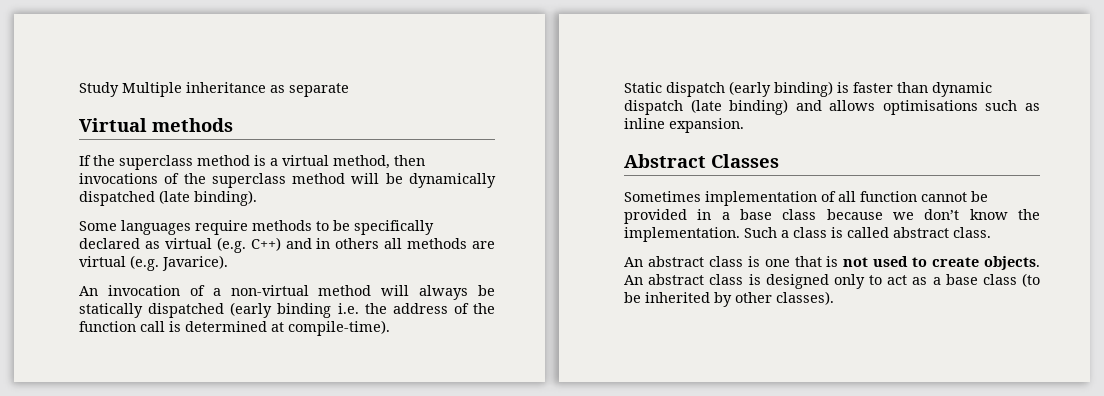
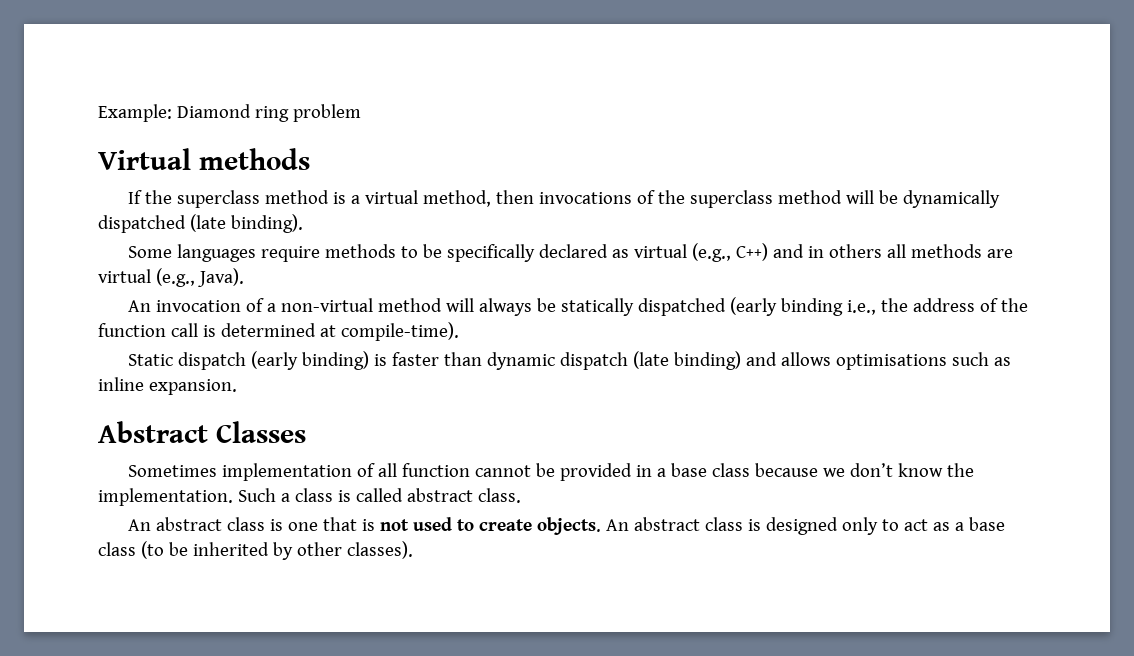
[79,82,349,97] Study Multiple inheritance as separate -> [98,104,361,122] Example: Diamond ring problem
[216,237,246,253] (e.g. -> [692,243,732,262] (e.g.,
[130,255,228,271] (e.g. Javarice). -> [155,268,244,287] (e.g., Java).
[337,303,359,314] i.e. -> [847,300,877,315] i.e.,

